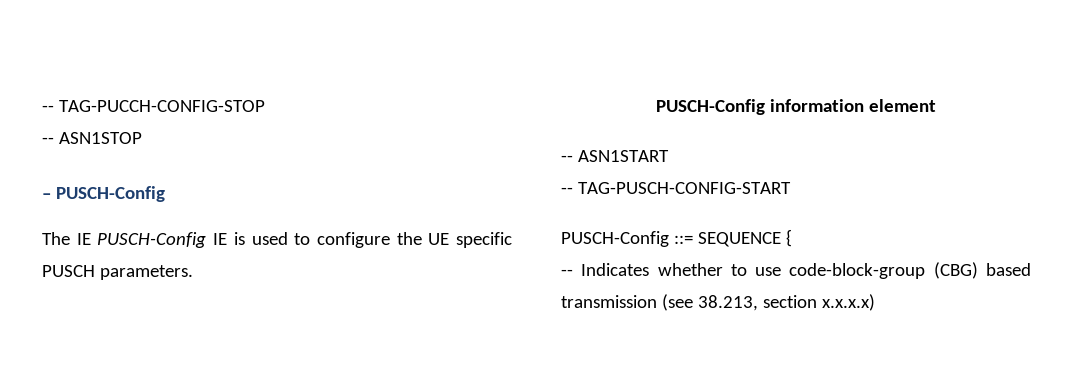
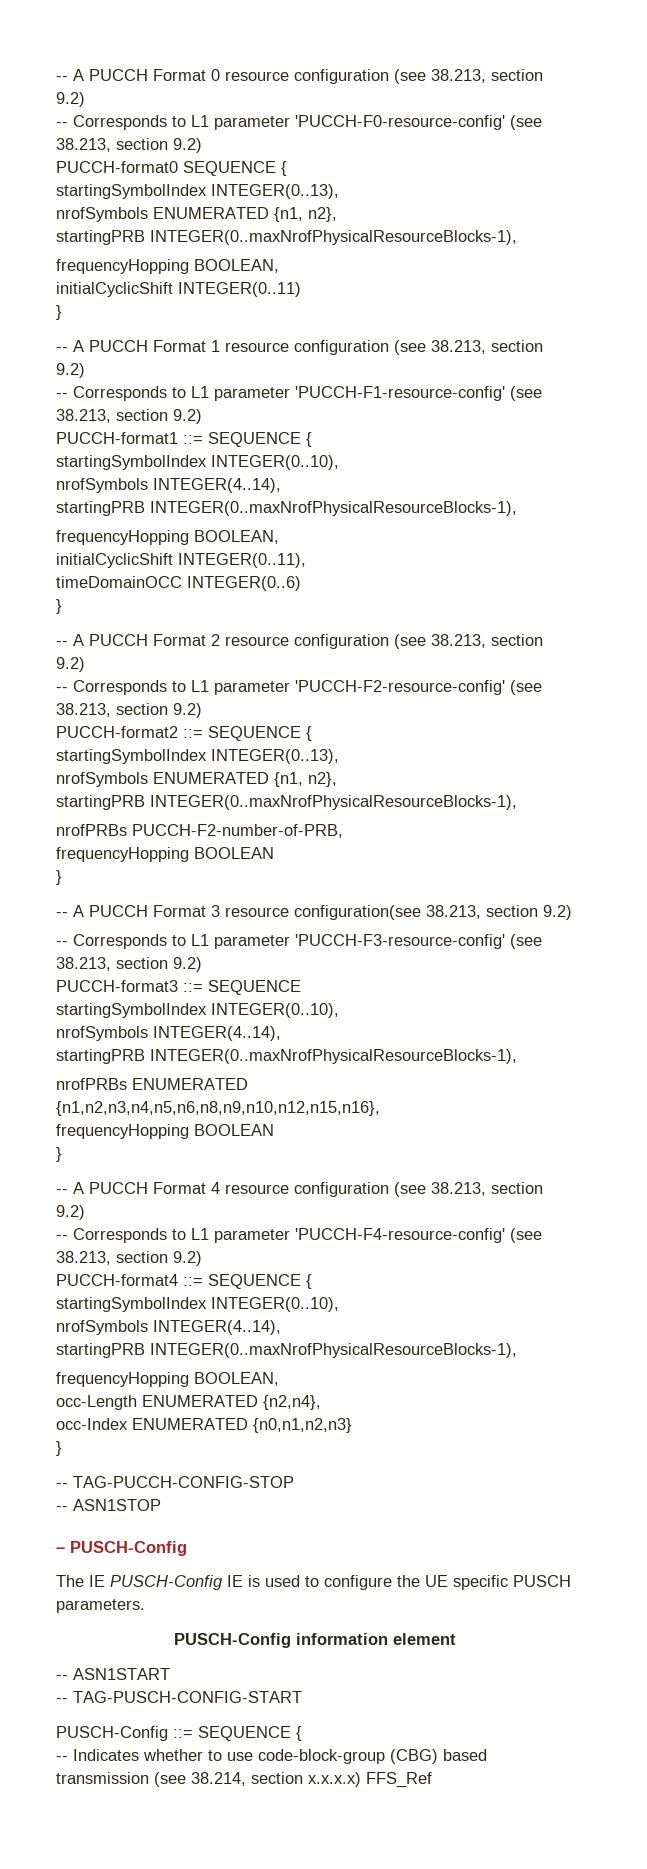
[42,105,54,112] -- -> [56,69,543,84] [56,92,85,107] [56,115,542,130] [56,138,202,153] [56,161,287,176] [56,184,339,199] [56,207,337,222] [56,230,517,245] [56,259,279,274] [56,282,301,297] [56,305,62,320] [56,340,543,355] [56,363,85,378] [56,386,542,401] [56,409,202,424] [56,432,312,447] [56,455,339,470] [56,478,281,493] [56,501,517,516] [56,530,279,545] [56,553,306,568] [56,576,301,591] [56,599,62,614] [56,634,543,649] [56,657,85,672] [56,680,542,695] [56,703,202,718] [56,726,312,741] [56,749,339,764] [56,772,337,787] [56,795,517,810] [56,824,343,838] [56,847,274,862] [56,870,62,885] [56,905,572,920] [56,934,542,949] [56,957,202,972] [56,980,301,995] [56,1003,339,1018] [56,1026,281,1041] [56,1049,517,1064] [56,1078,248,1090] [56,1101,380,1116] [56,1124,274,1139] [56,1147,62,1162] [56,1182,543,1197] [56,1205,85,1220] [56,1228,542,1243] [56,1251,202,1266] [56,1274,312,1289] [56,1297,339,1312] [56,1320,281,1335] [56,1343,517,1358] [56,1372,279,1387] [56,1395,321,1410] [56,1418,352,1433] [56,1441,62,1456] [56,1483,68,1488] -- A PUCCH Format 0 resource configuration (see 38.213, section 9.2) // -- Corresponds to L1 parameter 'PUCCH-F0-resource-config' (see 38.213, section 9.2) // PUCCH-format0 SEQUENCE { // startingSymbolIndex INTEGER(0..13), // nrofSymbols ENUMERATED {n1, n2}, // startingPRB INTEGER(0..maxNrofPhysicalResourceBlocks-1), // frequencyHopping BOOLEAN, // initialCyclicShift INTEGER(0..11) // } // -- A PUCCH Format 1 resource configuration (see 38.213, section 9.2) // -- Corresponds to L1 parameter 'PUCCH-F1-resource-config' (see 38.213, section 9.2) // PUCCH-format1 ::= SEQUENCE { // startingSymbolIndex INTEGER(0..10), // nrofSymbols INTEGER(4..14), // startingPRB INTEGER(0..maxNrofPhysicalResourceBlocks-1), // frequencyHopping BOOLEAN, // initialCyclicShift INTEGER(0..11), // timeDomainOCC INTEGER(0..6) // } // -- A PUCCH Format 2 resource configuration (see 38.213, section 9.2) // -- Corresponds to L1 parameter 'PUCCH-F2-resource-config' (see 38.213, section 9.2) // PUCCH-format2 ::= SEQUENCE { // startingSymbolIndex INTEGER(0..13), // nrofSymbols ENUMERATED {n1, n2}, // startingPRB INTEGER(0..maxNrofPhysicalResourceBlocks-1), // nrofPRBs PUCCH-F2-number-of-PRB, // frequencyHopping BOOLEAN // } // -- A PUCCH Format 3 resource configuration(see 38.213, section 9.2) // -- Corresponds to L1 parameter 'PUCCH-F3-resource-config' (see 38.213, section 9.2) // PUCCH-format3 ::= SEQUENCE // startingSymbolIndex INTEGER(0..10), // nrofSymbols INTEGER(4..14), // startingPRB INTEGER(0..maxNrofPhysicalResourceBlocks-1), // nrofPRBs ENUMERATED {n1,n2,n3,n4,n5,n6,n8,n9,n10,n12,n15,n16}, // frequencyHopping BOOLEAN // } // -- A PUCCH Format 4 resource configuration (see 38.213, section 9.2) // -- Corresponds to L1 parameter 'PUCCH-F4-resource-config' (see 38.213, section 9.2) // PUCCH-format4 ::= SEQUENCE { // startingSymbolIndex INTEGER(0..10), // nrofSymbols INTEGER(4..14), // startingPRB INTEGER(0..maxNrofPhysicalResourceBlocks-1), // frequencyHopping BOOLEAN, // occ-Length ENUMERATED {n2,n4}, // occ-Index ENUMERATED {n0,n1,n2,n3} // } // --
[697,295,758,311] 38.213, -> [191,1772,246,1786] 38.214,
(875, 302) none -> [366,1772,432,1788] FFS_Ref

